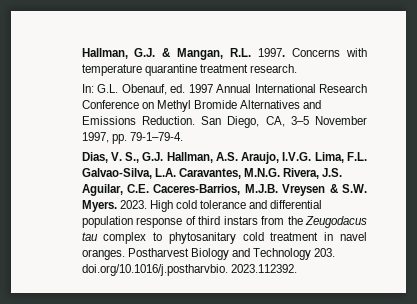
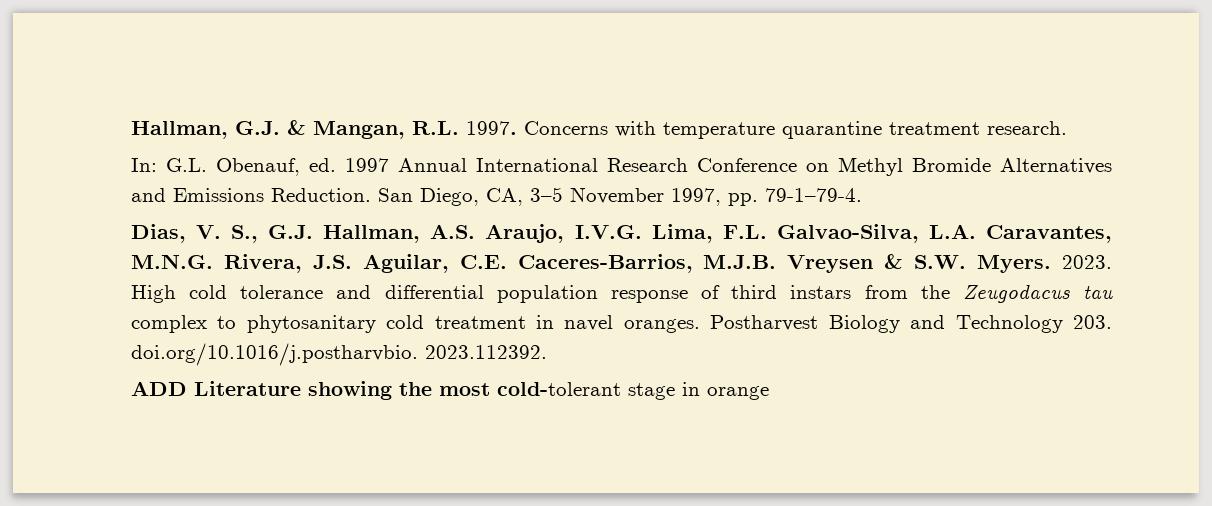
(297, 268) none -> [130,381,769,400] // ADD Literature showing the most cold-tolerant stage in orange

